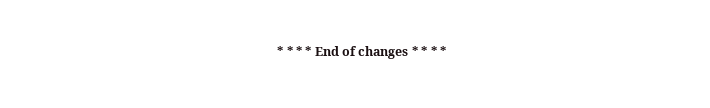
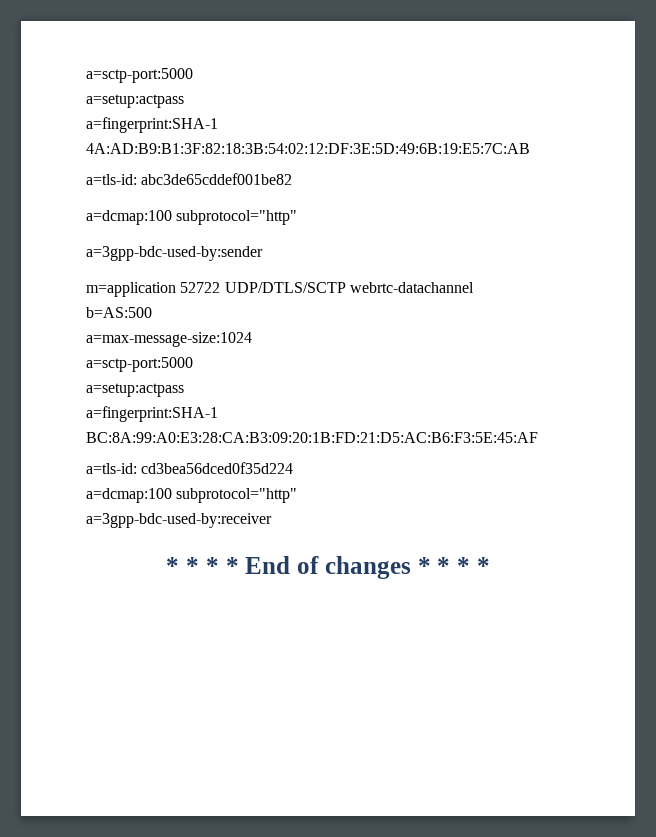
(277, 51) none -> [86,68,193,83] [86,94,184,108] [86,117,218,133] [86,143,530,154] [86,173,293,185] [86,210,298,225] [86,246,263,261] [86,282,474,297] [86,307,152,318] [86,332,252,347] [86,357,193,372] [86,383,184,397] [86,406,218,422] [86,432,538,443] [86,462,294,474] [86,488,298,503] [86,513,272,528] a=sctp-port:5000 // a=setup:actpass // a=fingerprint:SHA-1 4A:AD:B9:B1:3F:82:18:3B:54:02:12:DF:3E:5D:49:6B:19:E5:7C:AB // a=tls-id: abc3de65cddef001be82 // a=dcmap:100 subprotocol="http" // a=3gpp-bdc-used-by:sender // m=application 52722 UDP/DTLS/SCTP webrtc-datachannel // b=AS:500 // a=max-message-size:1024 // a=sctp-port:5000 // a=setup:actpass // a=fingerprint:SHA-1 BC:8A:99:A0:E3:28:CA:B3:09:20:1B:FD:21:D5:AC:B6:F3:5E:45:AF // a=tls-id: cd3bea56dced0f35d224 // a=dcmap:100 subprotocol="http" // a=3gpp-bdc-used-by:receiver //

